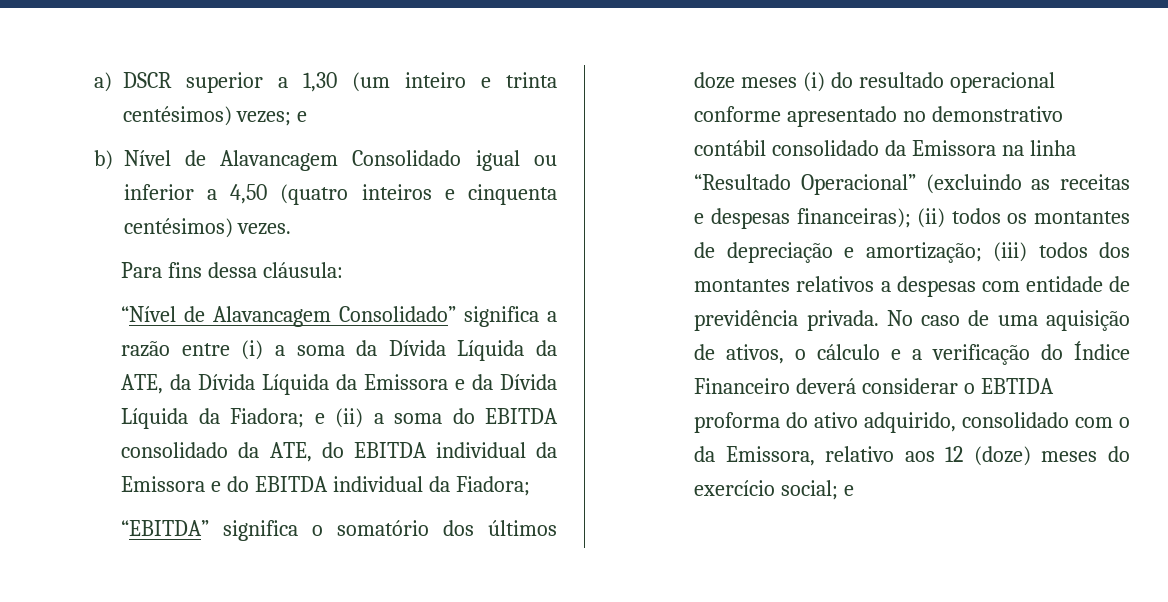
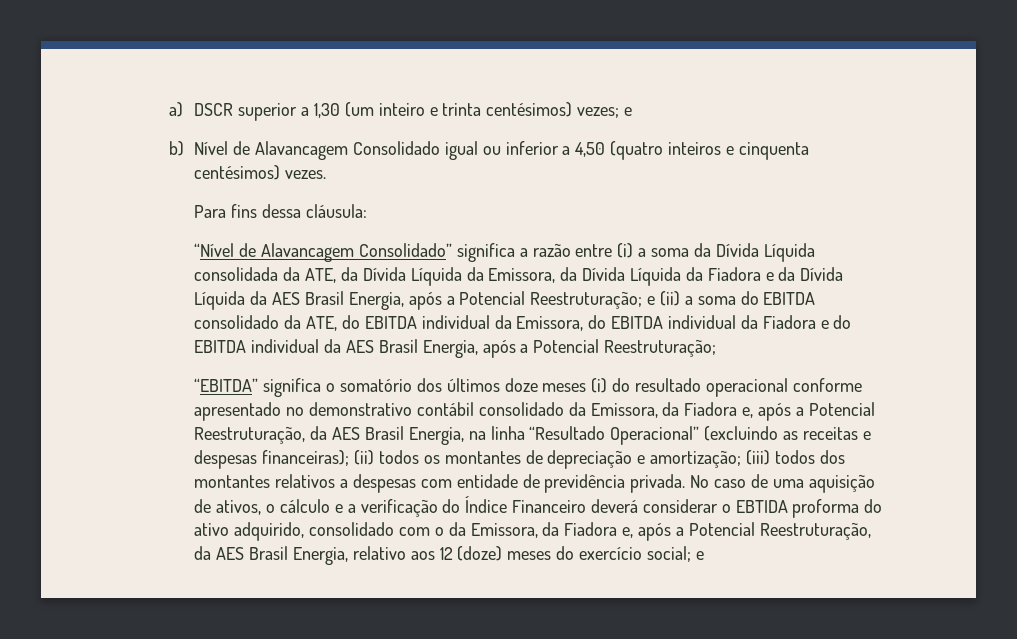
(525, 350) none -> [194,267,279,281] consolidada
[364,374,449,390] Emissora -> [488,267,761,286] Emissora, da Dívida Líquida da Fiadora
[230,408,305,428] Fiadora; -> [272,291,643,310] AES Brasil Energia, após a Potencial Reestruturação;
[121,476,206,492] Emissora -> [516,315,816,331] Emissora, do EBITDA individual da Fiadora
[455,476,530,496] Fiadora; -> [345,339,717,358] AES Brasil Energia, após a Potencial Reestruturação;
[912,140,997,156] Emissora -> [590,402,875,421] [194,426,464,445] Emissora, da Fiadora e, após a Potencial Reestruturação, da AES Brasil Energia,
(815, 456) none -> [542,522,871,541] [194,546,348,565] da Fiadora e, após a Potencial Reestruturação, da AES Brasil Energia,

